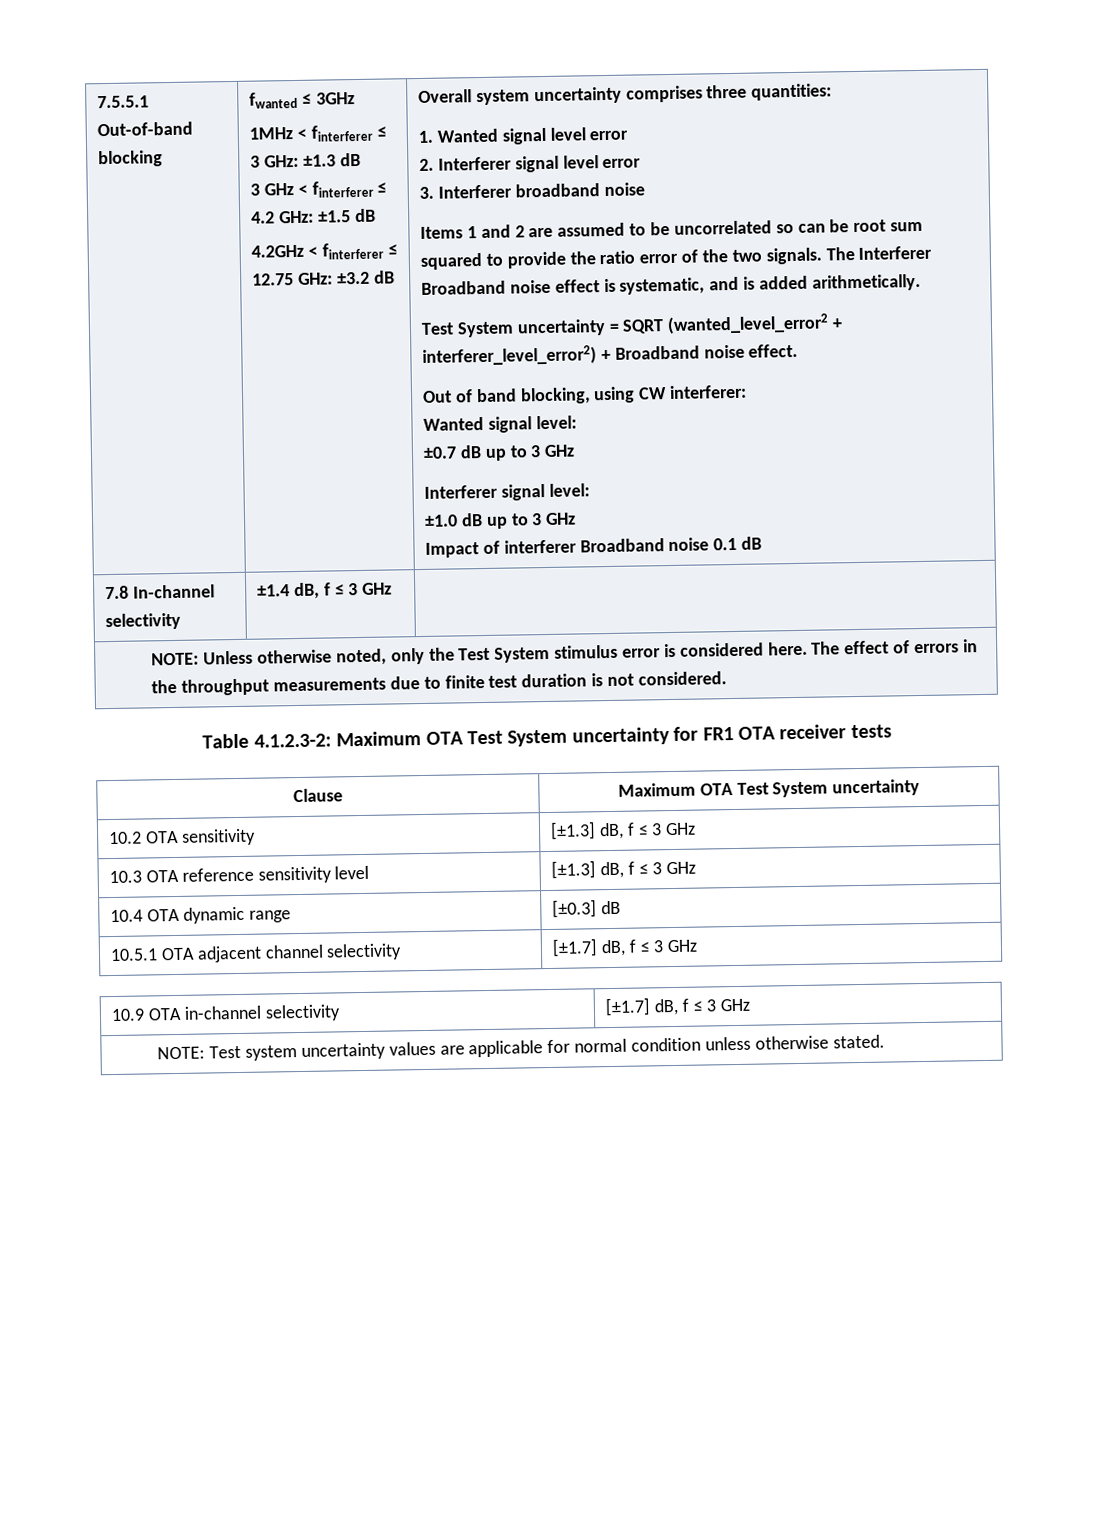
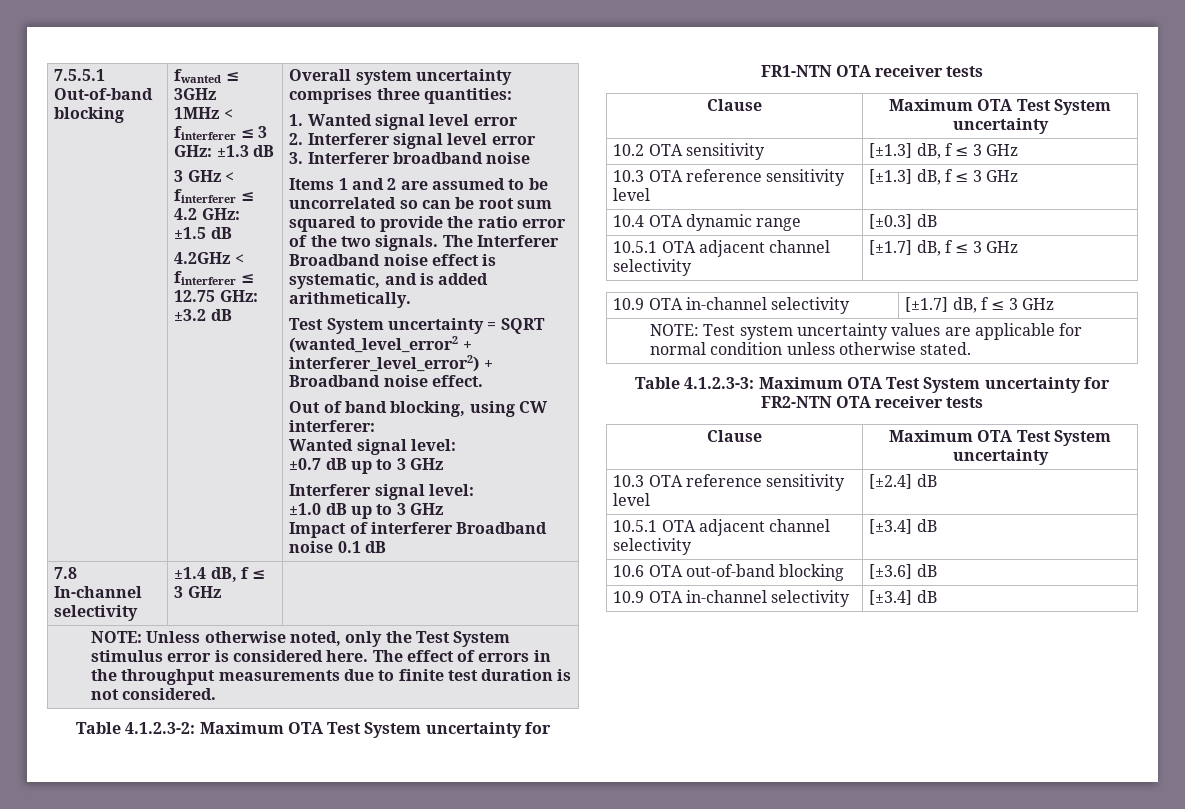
[702,727,734,741] FR1 -> [760,65,832,77] FR1-NTN
(885, 1041) none -> [634,377,1111,393] [760,396,984,408] [707,430,762,442] [889,430,1111,446] [952,449,1049,465] [613,474,846,491] [613,493,651,506] [869,474,937,489] [613,519,831,536] [613,538,693,555] [869,519,937,534] [613,564,845,581] [869,564,937,579] [613,590,851,607] [869,590,937,605] // Table 4.1.2.3-3: Maximum OTA Test System uncertainty for FR2-NTN OTA receiver tests // Clause | Maximum OTA Test System uncertainty // 10.3 OTA reference sensitivity level | [±2.4] dB // 10.5.1 OTA adjacent channel selectivity | [±3.4] dB // 10.6 OTA out-of-band blocking | [±3.6] dB // 10.9 OTA in-channel selectivity | [±3.4] dB

